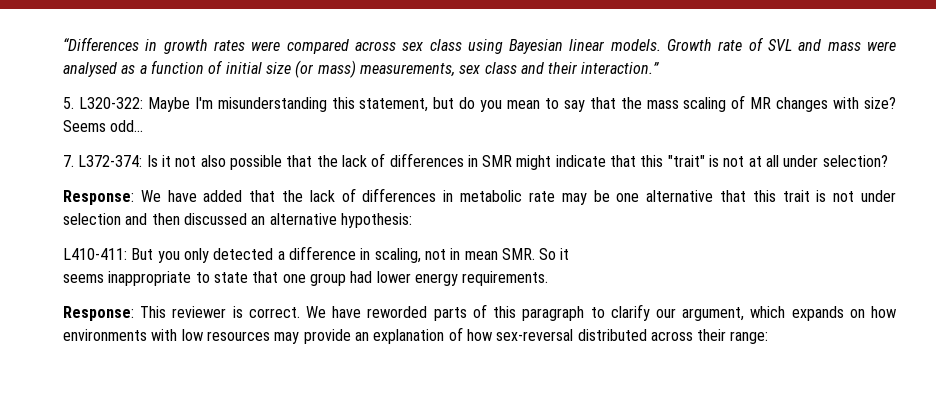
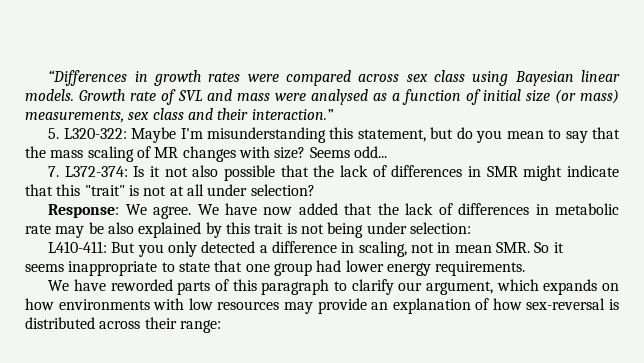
[167,190,197,202] have -> [153,203,293,219] agree. We have now
[616,190,746,202] one alternative that -> [107,222,222,238] also explained by
[861,190,897,202] [63,213,412,228] under selection and then discussed an alternative hypothesis: -> [327,222,471,238] being under selection:
[63,306,300,321] Response: This reviewer is correct. -> (526, 268) none
(574, 335) none -> [608,299,619,310] is

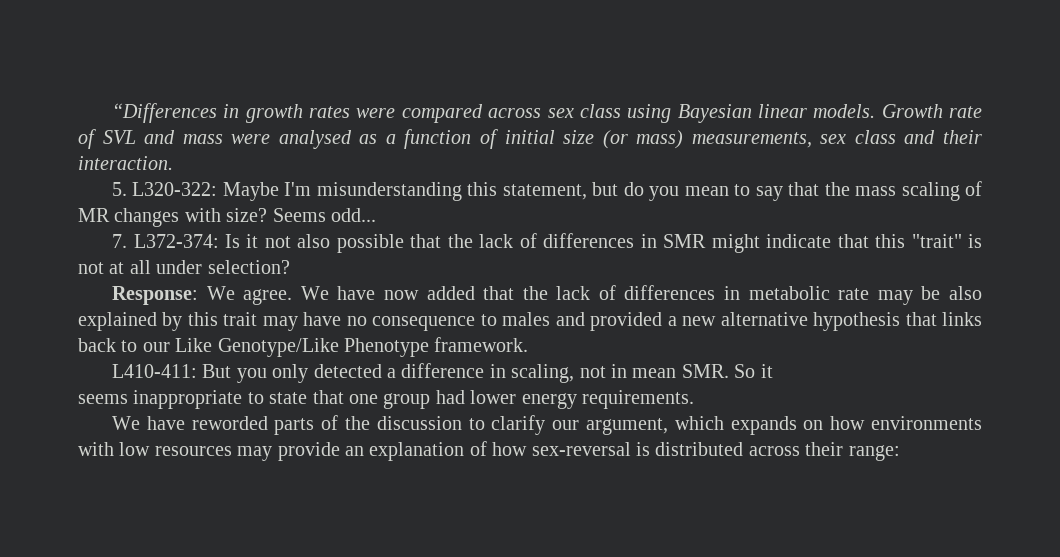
[251,109,334,120] interaction.” -> [78,156,173,170] interaction.
[286,222,471,238] is not being under selection: -> [262,312,983,331] [78,337,529,357] may have no consequence to males and provided a new alternative hypothesis that links back to our Like Genotype/Like Phenotype framework.
[232,279,330,295] this paragraph -> [345,416,462,430] the discussion

